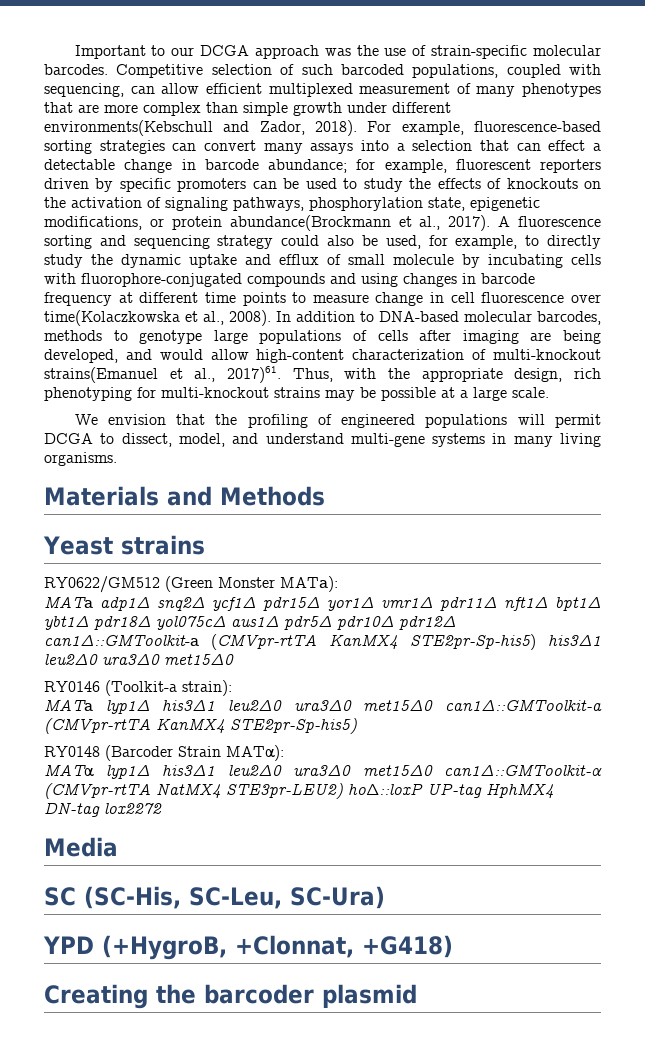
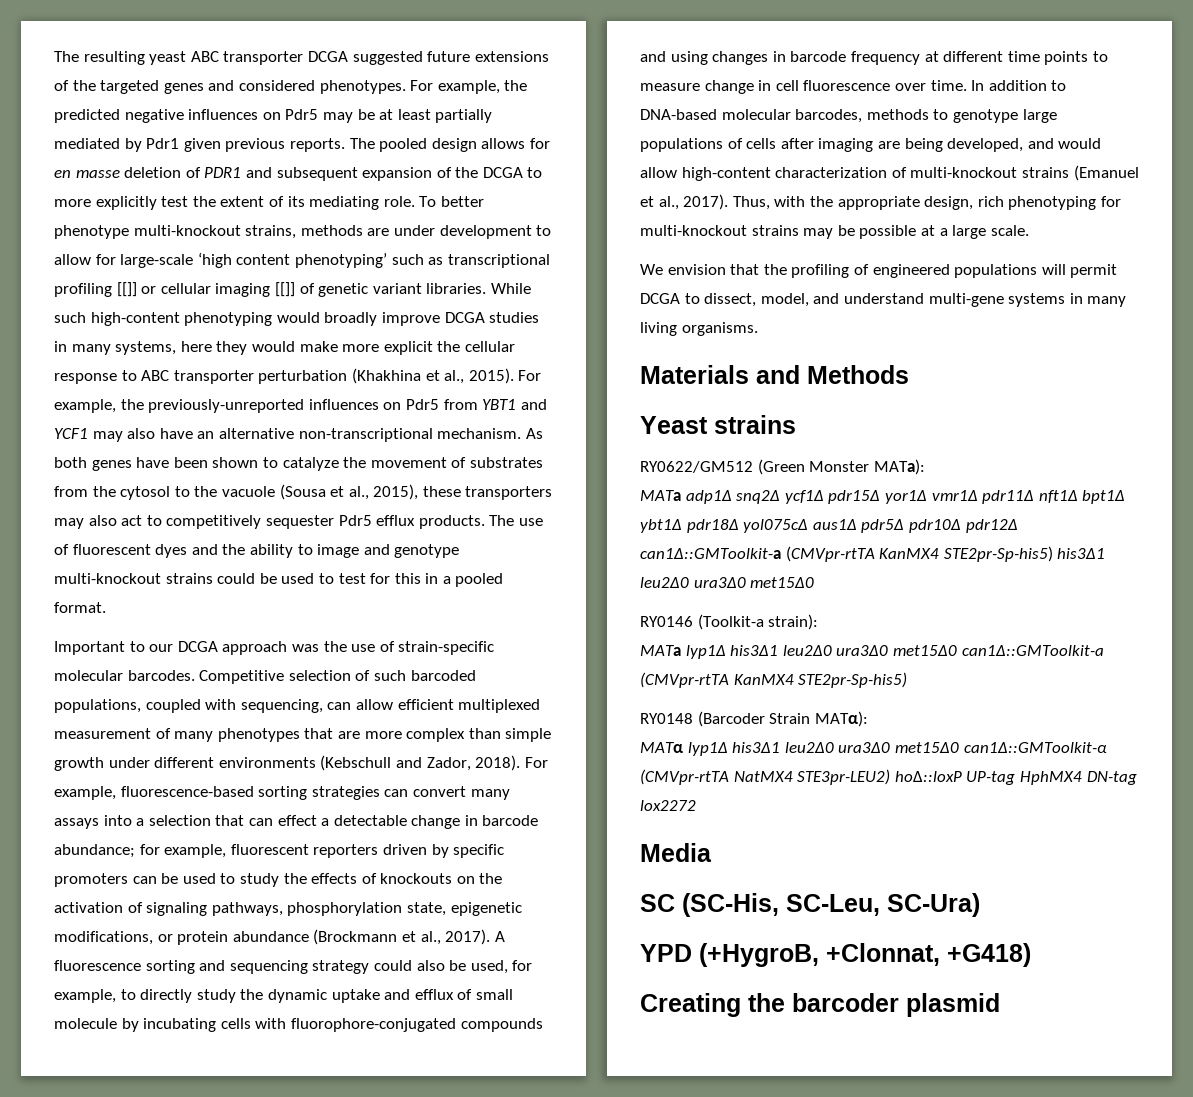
(74, 52) none -> [54,51,549,65] [54,80,528,94] [54,109,493,123] [54,138,550,152] [54,167,543,181] [54,196,484,210] [54,225,552,239] [54,252,550,268] [54,282,531,297] [54,312,540,326] [54,341,515,355] [54,368,542,384] [54,399,547,413] [54,428,543,442] [54,457,543,471] [54,484,553,500] [54,515,543,529] [54,544,460,558] [54,573,504,587] [54,602,106,613] The resulting yeast ABC transporter DCGA suggested future extensions of the targeted genes and considered phenotypes. For example, the predicted negative influences on Pdr5 may be at least partially mediated by Pdr1 given previous reports. The pooled design allows for en masse deletion of PDR1 and subsequent expansion of the DCGA to more explicitly test the extent of its mediating role. To better phenotype multi-knockout strains, methods are under development to allow for large-scale ‘high content phenotyping’ such as transcriptional profiling [[]] or cellular imaging [[]] of genetic variant libraries. While such high-content phenotyping would broadly improve DCGA studies in many systems, here they would make more explicit the cellular response to ABC transporter perturbation (Khakhina et al., 2015). For example, the previously-unreported influences on Pdr5 from YBT1 and YCF1 may also have an alternative non-transcriptional mechanism. As both genes have been shown to catalyze the movement of substrates from the cytosol to the vacuole (Sousa et al., 2015), these transporters may also act to competitively sequester Pdr5 efflux products. The use of fluorescent dyes and the ability to image and genotype multi-knockout strains could be used to test for this in a pooled format. //
[44,120,213,136] environments(Kebschull -> [218,755,392,771] environments (Kebschull
[229,215,391,231] abundance(Brockmann -> [232,929,398,945] abundance (Brockmann
[44,310,271,326] time(Kolaczkowska et al., 2008). -> [930,80,967,91] time.
[44,366,281,383] strains(Emanuel et al., 2017)61. -> [1021,165,1139,181] [640,194,729,210] strains (Emanuel et al., 2017).

